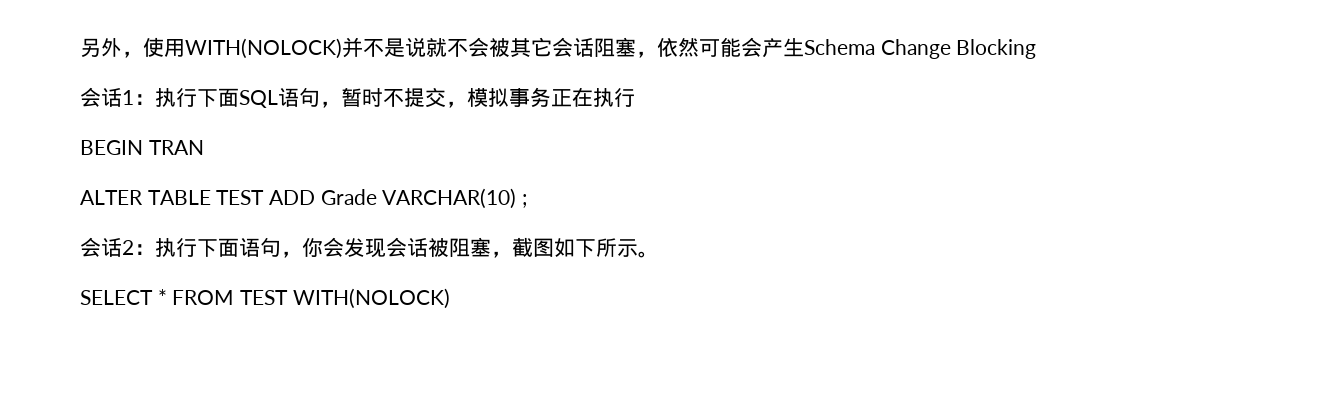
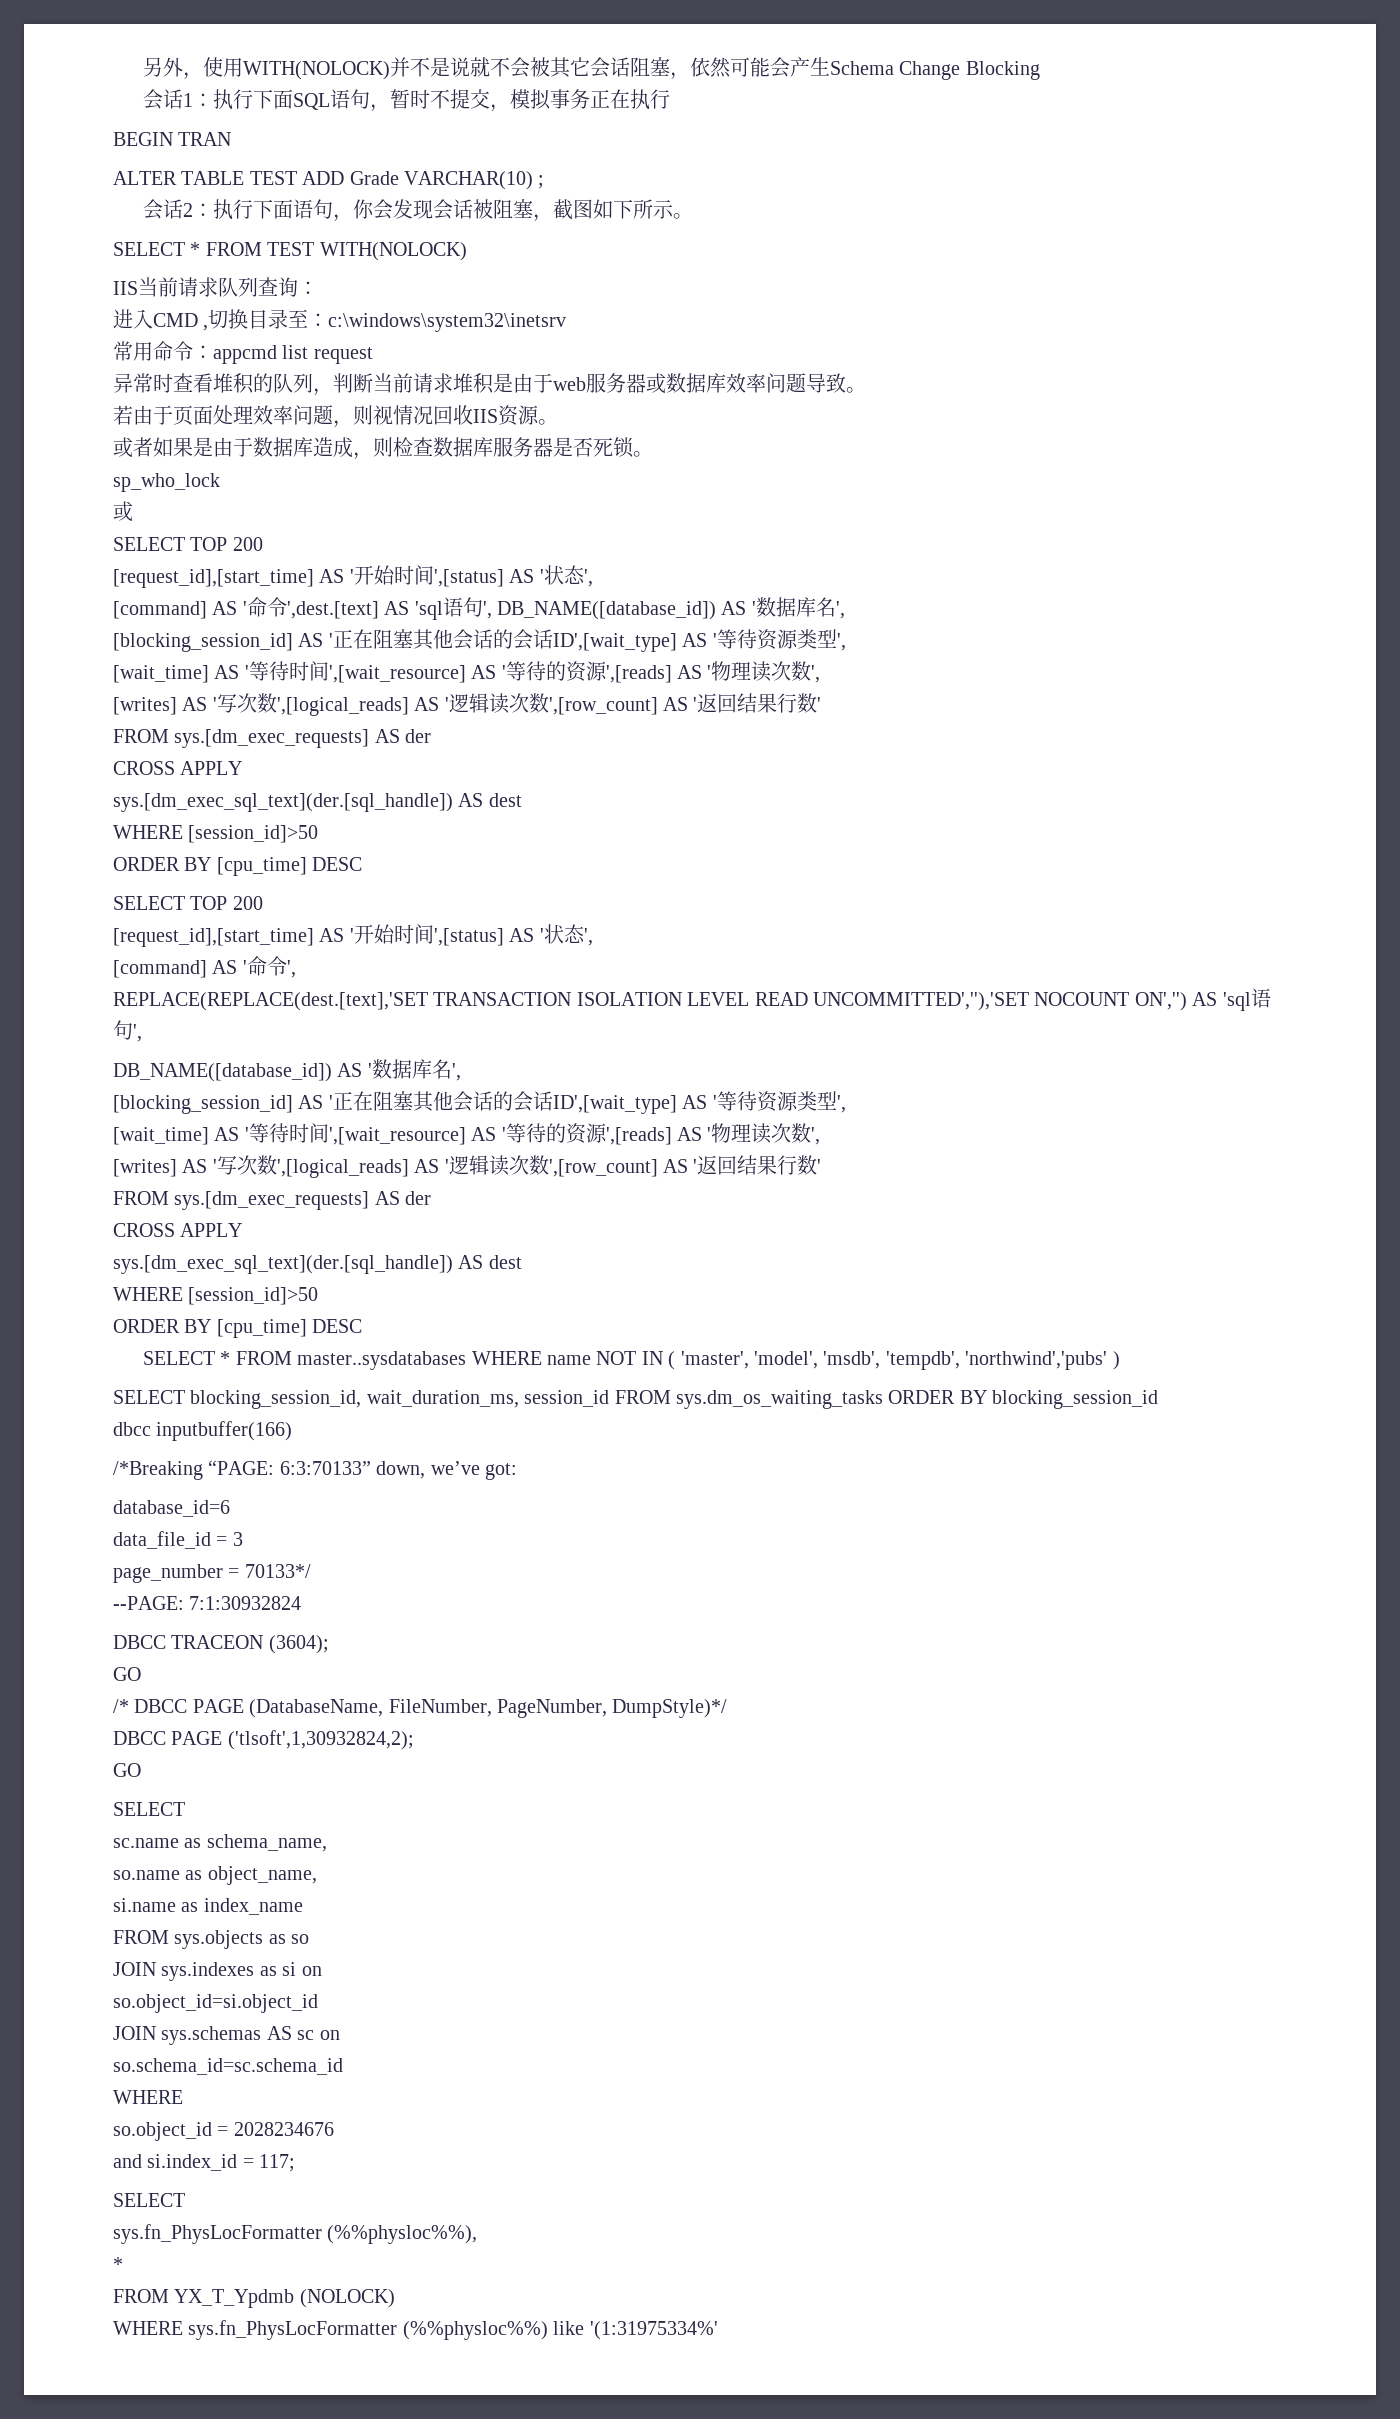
(450, 298) none -> [113,277,318,297] [113,309,567,332] [113,341,373,364] [113,373,866,396] [113,405,558,428] [113,437,653,460] [113,473,220,492] [113,501,133,522] [113,537,263,551] [113,565,593,588] [113,597,845,620] [113,629,846,652] [113,661,821,683] [113,693,822,716] [113,729,432,748] [113,761,243,775] [113,793,522,812] [113,825,319,843] [113,857,363,876] [113,896,263,910] [113,924,593,947] [113,956,296,978] [113,988,1271,1011] [113,1020,142,1042] [113,1059,461,1082] [113,1091,846,1114] [113,1123,821,1145] [113,1155,822,1178] [113,1191,432,1210] [113,1223,243,1237] [113,1255,522,1274] [113,1287,319,1305] [113,1319,363,1338] [142,1351,1120,1370] [113,1390,1159,1409] [113,1421,293,1441] [113,1460,517,1480] [113,1500,230,1517] [113,1531,243,1549] [113,1564,311,1583] [113,1596,302,1610] [113,1635,329,1654] [113,1667,141,1681] [113,1699,728,1718] [113,1730,414,1750] [113,1763,141,1777] [113,1802,185,1816] [113,1834,327,1852] [113,1866,317,1885] [113,1898,303,1915] [113,1930,310,1949] [113,1962,322,1981] [113,1994,318,2013] [113,2026,340,2045] [113,2058,343,2075] [113,2090,183,2104] [113,2122,334,2141] [113,2154,296,2172] [113,2193,185,2207] [113,2224,478,2244] [113,2257,123,2271] [113,2289,395,2308] [113,2320,718,2340] // IIS当前请求队列查询： // 进入CMD ,切换目录至：c:\windows\system32\inetsrv // 常用命令：appcmd list request // 异常时查看堆积的队列，判断当前请求堆积是由于web服务器或数据库效率问题导致。 // 若由于页面处理效率问题，则视情况回收IIS资源。 // 或者如果是由于数据库造成，则检查数据库服务器是否死锁。 // sp_who_lock // 或 // SELECT TOP 200 // [request_id],[start_time] AS '开始时间',[status] AS '状态', // [command] AS '命令',dest.[text] AS 'sql语句', DB_NAME([database_id]) AS '数据库名', // [blocking_session_id] AS '正在阻塞其他会话的会话ID',[wait_type] AS '等待资源类型', // [wait_time] AS '等待时间',[wait_resource] AS '等待的资源',[reads] AS '物理读次数', // [writes] AS '写次数',[logical_reads] AS '逻辑读次数',[row_count] AS '返回结果行数' // FROM sys.[dm_exec_requests] AS der // CROSS APPLY // sys.[dm_exec_sql_text](der.[sql_handle]) AS dest // WHERE [session_id]>50 // ORDER BY [cpu_time] DESC // SELECT TOP 200 // [request_id],[start_time] AS '开始时间',[status] AS '状态', // [command] AS '命令', // REPLACE(REPLACE(dest.[text],'SET TRANSACTION ISOLATION LEVEL READ UNCOMMITTED',''),'SET NOCOUNT ON','') AS 'sql语句', // DB_NAME([database_id]) AS '数据库名', // [blocking_session_id] AS '正在阻塞其他会话的会话ID',[wait_type] AS '等待资源类型', // [wait_time] AS '等待时间',[wait_resource] AS '等待的资源',[reads] AS '物理读次数', // [writes] AS '写次数',[logical_reads] AS '逻辑读次数',[row_count] AS '返回结果行数' // FROM sys.[dm_exec_requests] AS der // CROSS APPLY // sys.[dm_exec_sql_text](der.[sql_handle]) AS dest // WHERE [session_id]>50 // ORDER BY [cpu_time] DESC // SELECT * FROM master..sysdatabases WHERE name NOT IN ( 'master', 'model', 'msdb', 'tempdb', 'northwind','pubs' ) // SELECT blocking_session_id, wait_duration_ms, session_id FROM sys.dm_os_waiting_tasks ORDER BY blocking_session_id // dbcc inputbuffer(166) // /*Breaking “PAGE: 6:3:70133” down, we’ve got: // database_id=6 // data_file_id = 3 // page_number = 70133*/ // --PAGE: 7:1:30932824 // DBCC TRACEON (3604); // GO // /* DBCC PAGE (DatabaseName, FileNumber, PageNumber, DumpStyle)*/ // DBCC PAGE ('tlsoft',1,30932824,2); // GO // SELECT // sc.name as schema_name, // so.name as object_name, // si.name as index_name // FROM sys.objects as so // JOIN sys.indexes as si on // so.object_id=si.object_id // JOIN sys.schemas AS sc on // so.schema_id=sc.schema_id // WHERE // so.object_id = 2028234676 // and si.index_id = 117; // SELECT // sys.fn_PhysLocFormatter (%%physloc%%), // * // FROM YX_T_Ypdmb (NOLOCK) // WHERE sys.fn_PhysLocFormatter (%%physloc%%) like '(1:31975334%'

